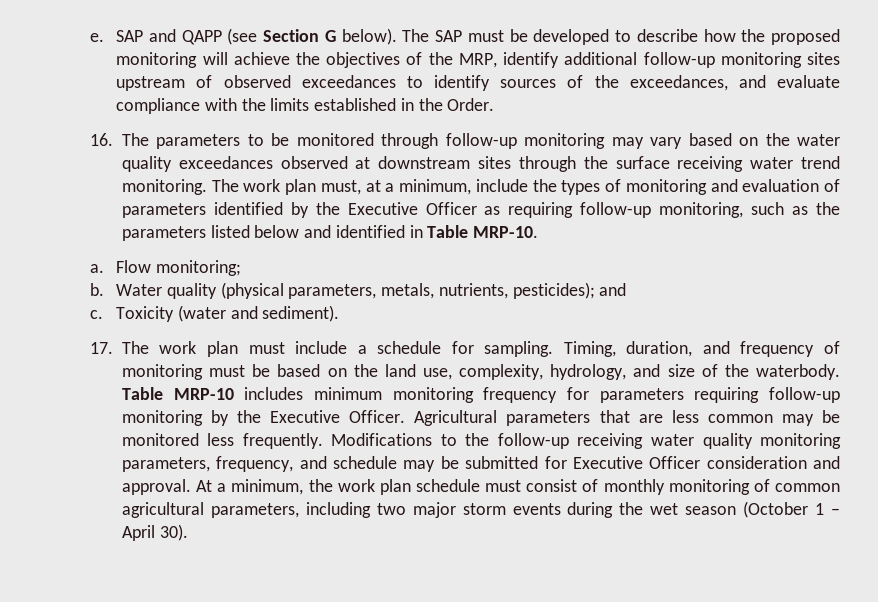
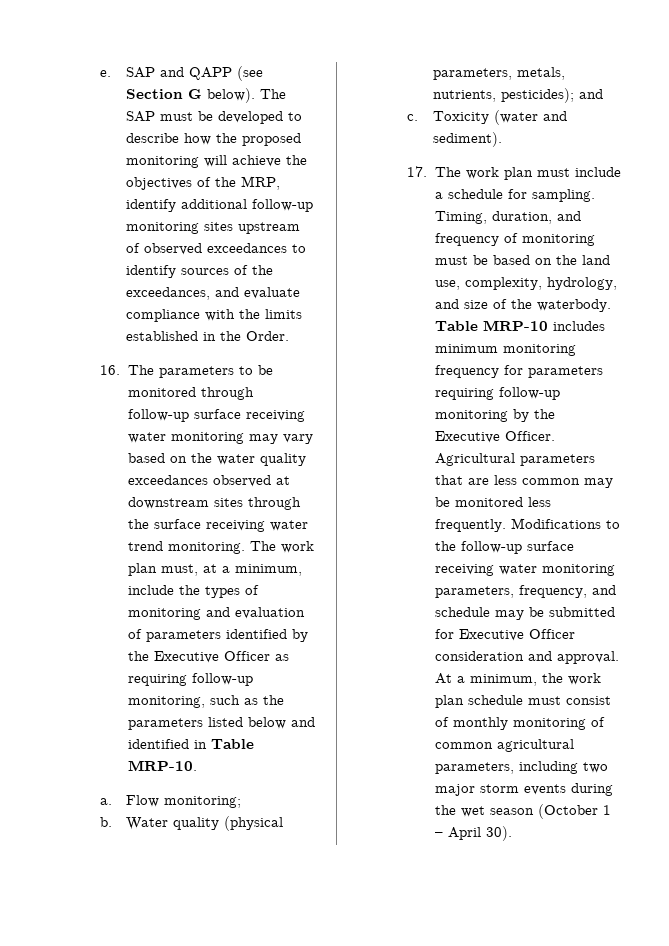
(517, 141) none -> [193,409,305,422] [127,432,166,443] surface receiving water
[577,433,753,449] receiving water quality -> [526,541,574,551] [434,564,537,576] surface receiving water

